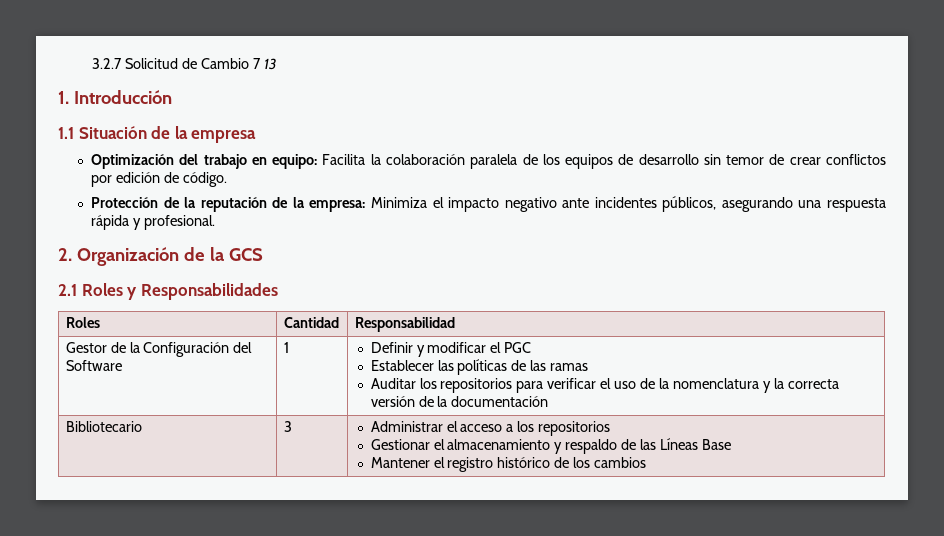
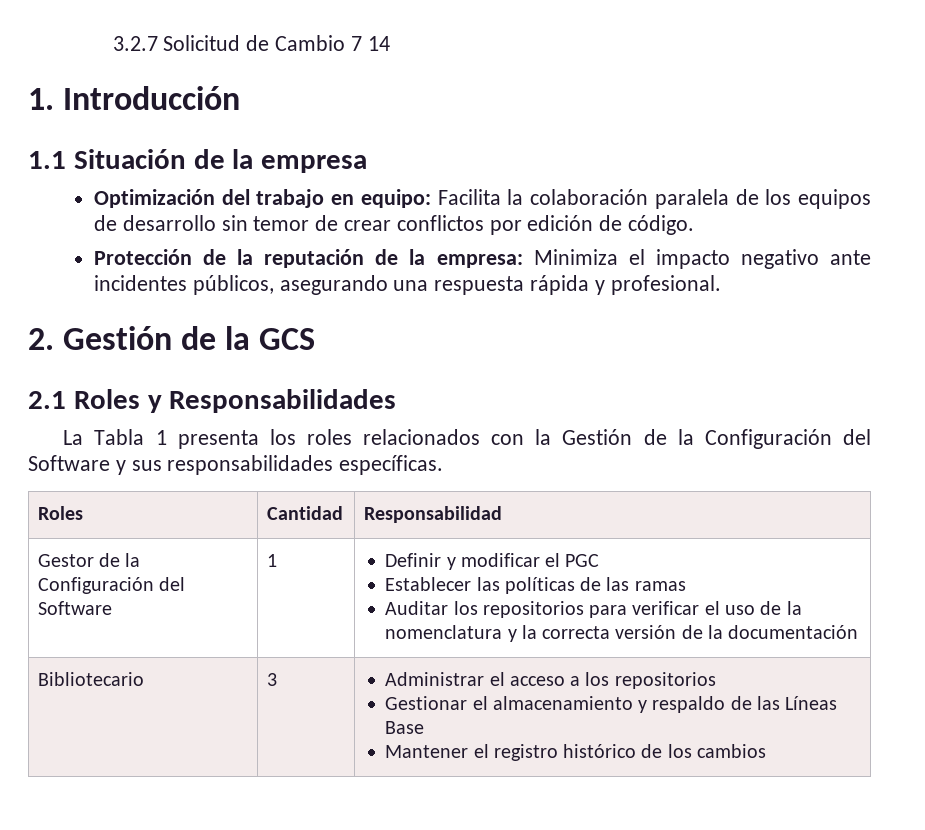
[263,58,276,70] 13 -> [367,36,390,51] 14
[76,247,179,266] Organización -> [63,326,173,350] Gestión
(278, 291) none -> [63,429,871,449] [28,455,444,475] // La Tabla 1 presenta los roles relacionados con la Gestión de la Configuración del Software y sus responsabilidades específicas.

